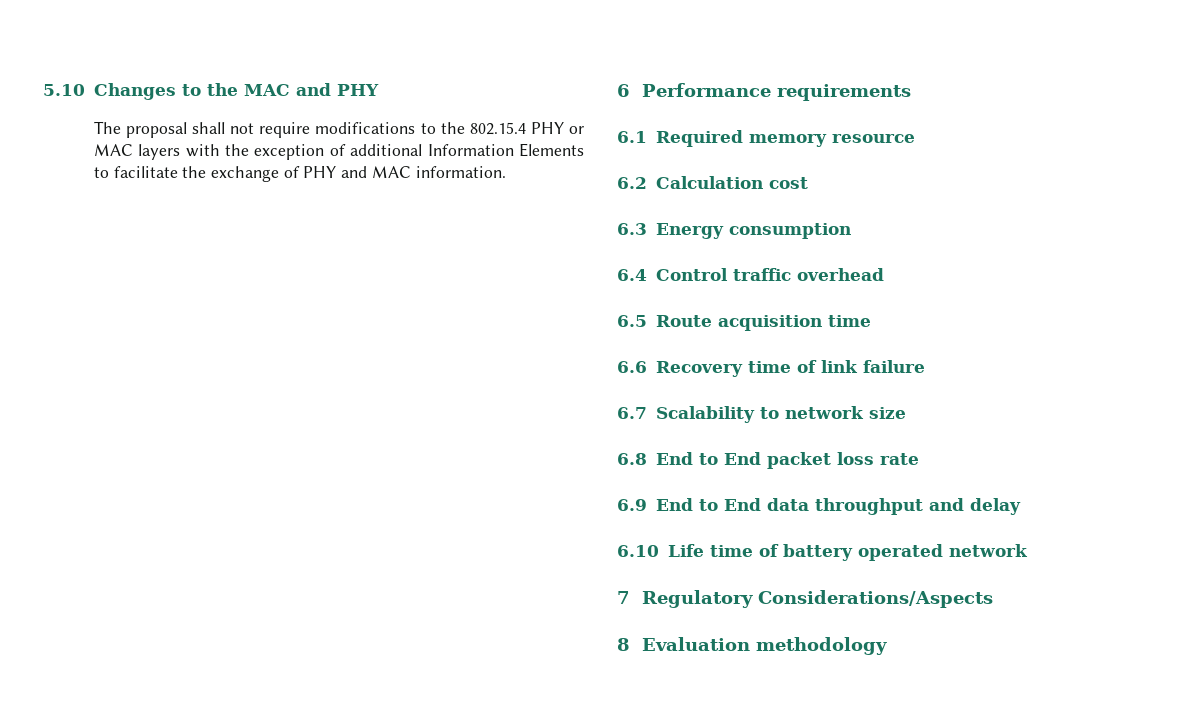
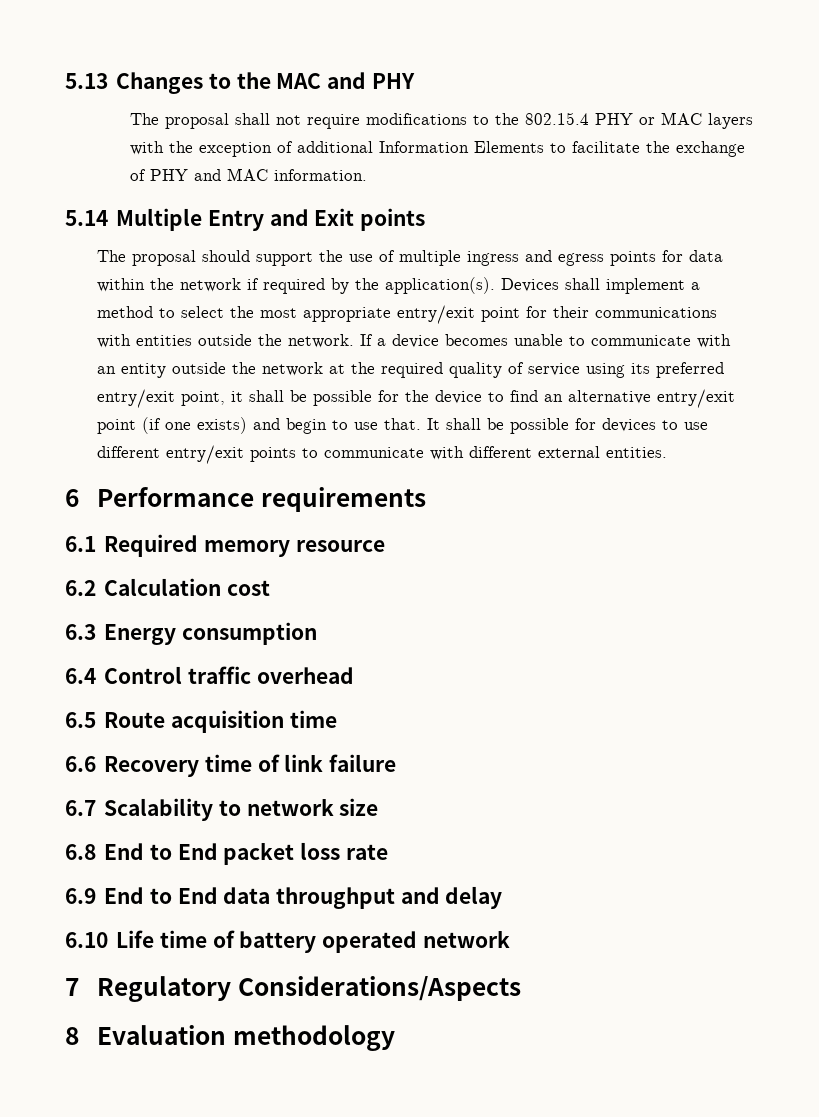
[43,84,85,96] 5.10 -> [65,73,108,89] 5.13
(506, 172) none -> [65,208,425,231] [97,250,724,266] [97,277,701,294] [97,305,718,324] [97,334,732,348] [97,362,725,378] [97,389,736,408] [97,417,709,434] [97,445,668,464] // 5.14 Multiple Entry and Exit points // The proposal should support the use of multiple ingress and egress points for data within the network if required by the application(s). Devices shall implement a method to select the most appropriate entry/exit point for their communications with entities outside the network. If a device becomes unable to communicate with an entity outside the network at the required quality of service using its preferred entry/exit point, it shall be possible for the device to find an alternative entry/exit point (if one exists) and begin to use that. It shall be possible for devices to use different entry/exit points to communicate with different external entities.

